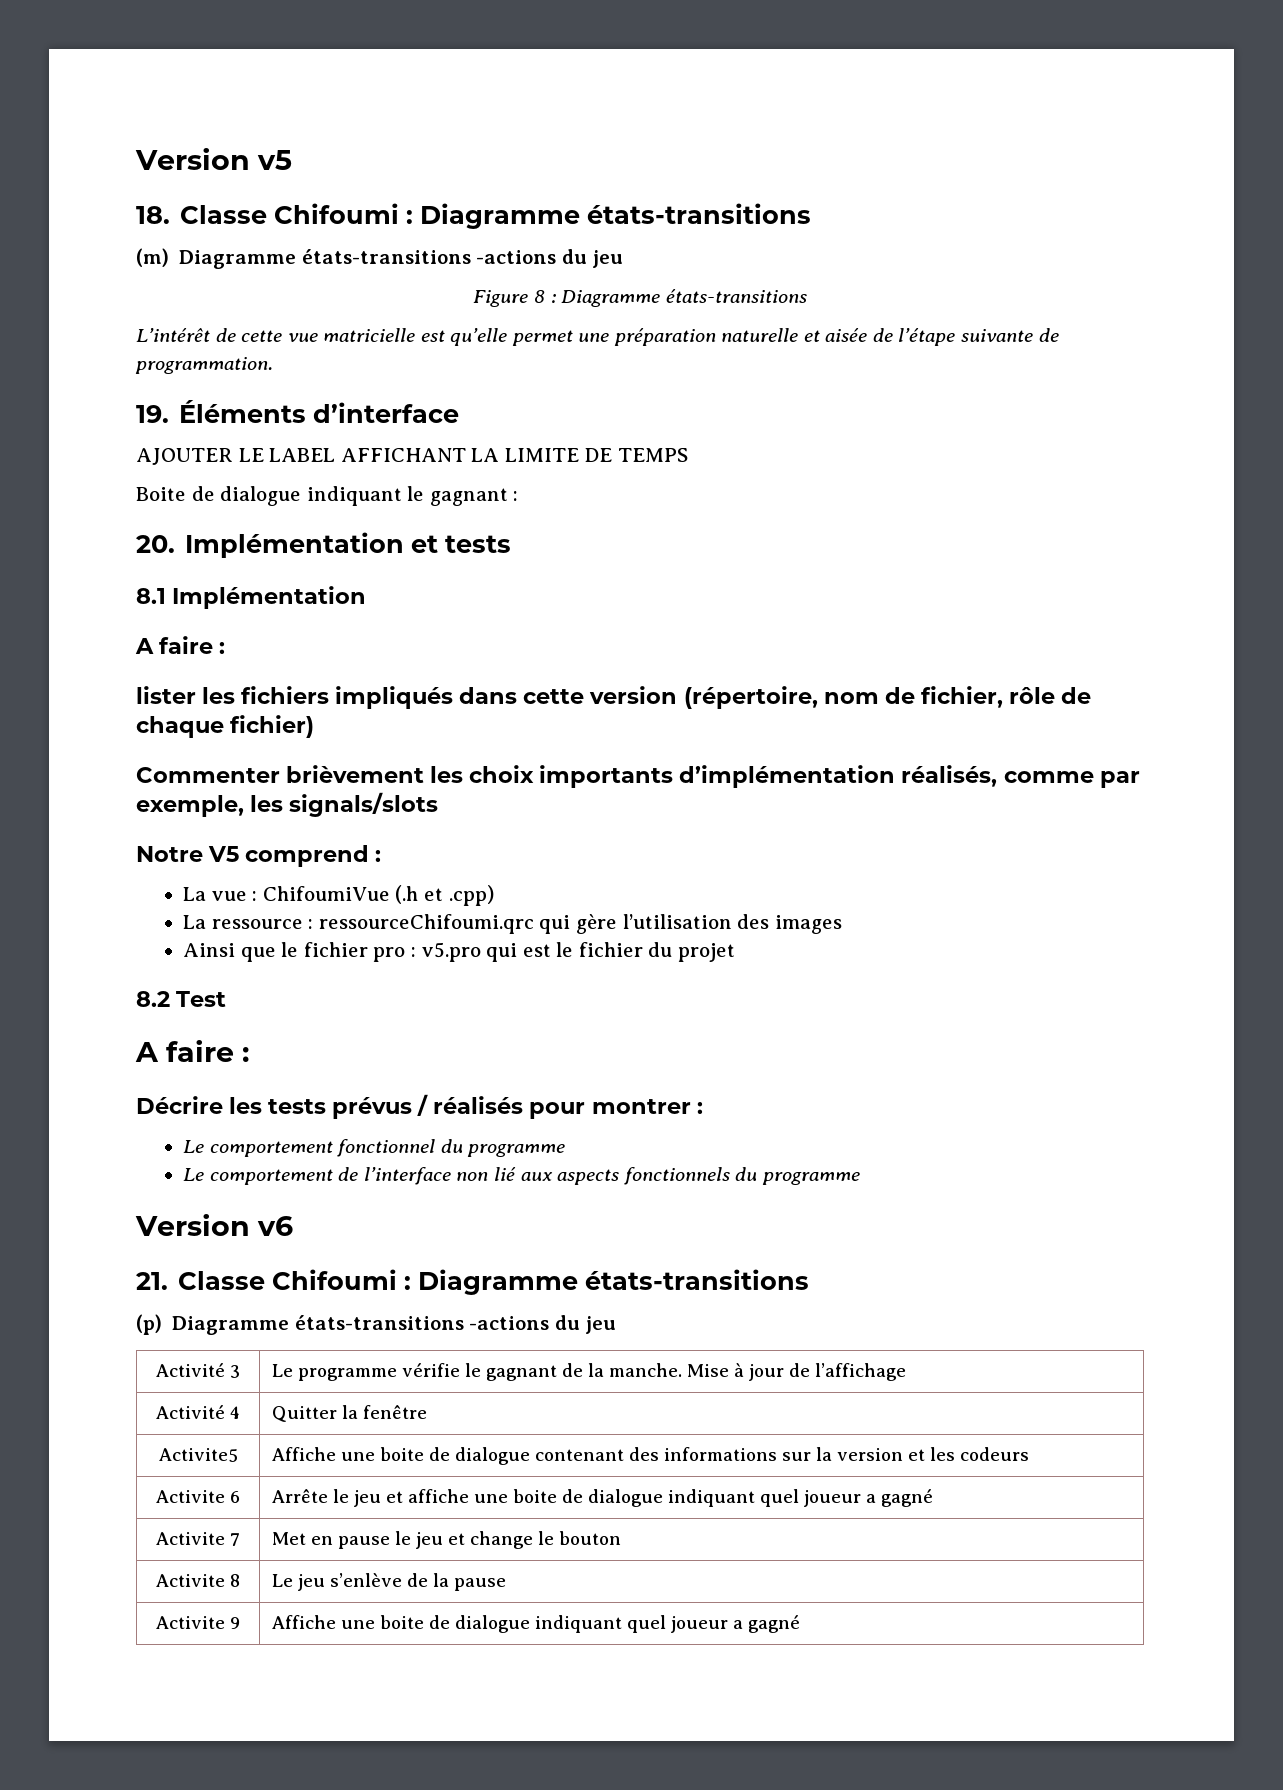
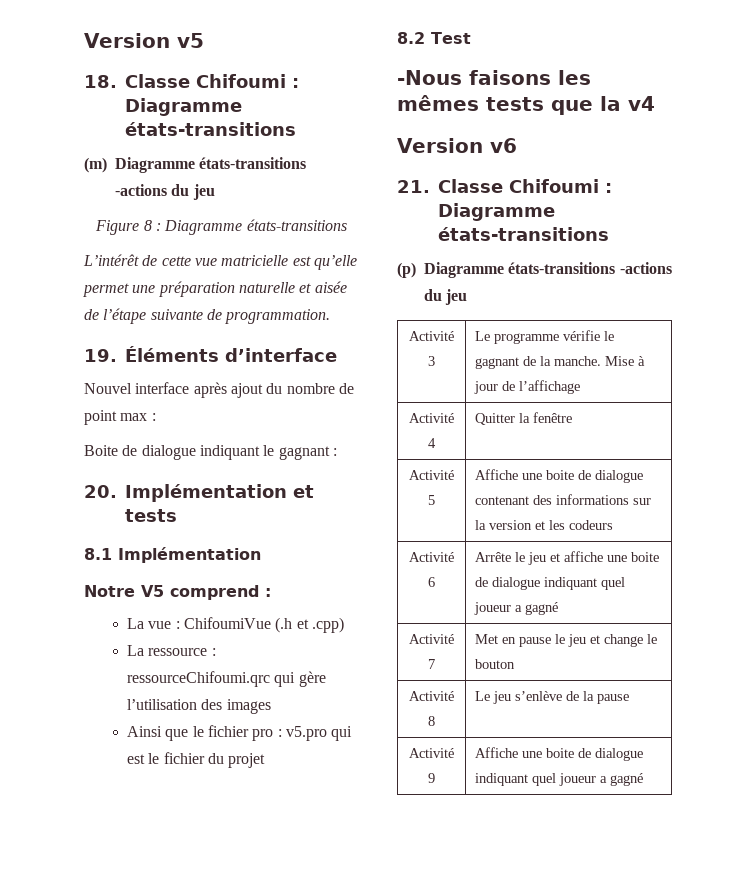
[136,448,688,465] AJOUTER LE LABEL AFFICHANT LA LIMITE DE TEMPS -> [84,382,354,398] [84,410,156,425] Nouvel interface après ajout du nombre de point max :
[135,636,226,654] [136,686,1091,709] [136,715,315,738] [136,765,1140,788] [136,792,439,817] // A faire : // lister les fichiers impliqués dans cette version (répertoire, nom de fichier, rôle de chaque fichier) // Commenter brièvement les choix importants d’implémentation réalisés, comme par exemple, les signals/slots -> (261, 555) none
[135,1040,249,1062] [136,1094,703,1119] [183,1139,566,1157] [183,1167,860,1185] A faire : // Décrire les tests prévus / réalisés pour montrer : // Le comportement fonctionnel du programme // Le comportement de l’interface non lié aux aspects fonctionnels du programme -> [397,70,591,85] [397,95,655,115] -Nous faisons les mêmes tests que la v4
[158,1448,238,1462] Activite5 -> [409,470,454,480] [428,495,435,505] Activité 5
[156,1490,225,1503] Activite -> [409,552,454,562] Activité
[156,1532,225,1545] Activite -> [409,634,454,644] Activité
[156,1574,225,1587] Activite -> [409,691,454,701] Activité
[156,1616,225,1629] Activite -> [409,748,454,758] Activité

